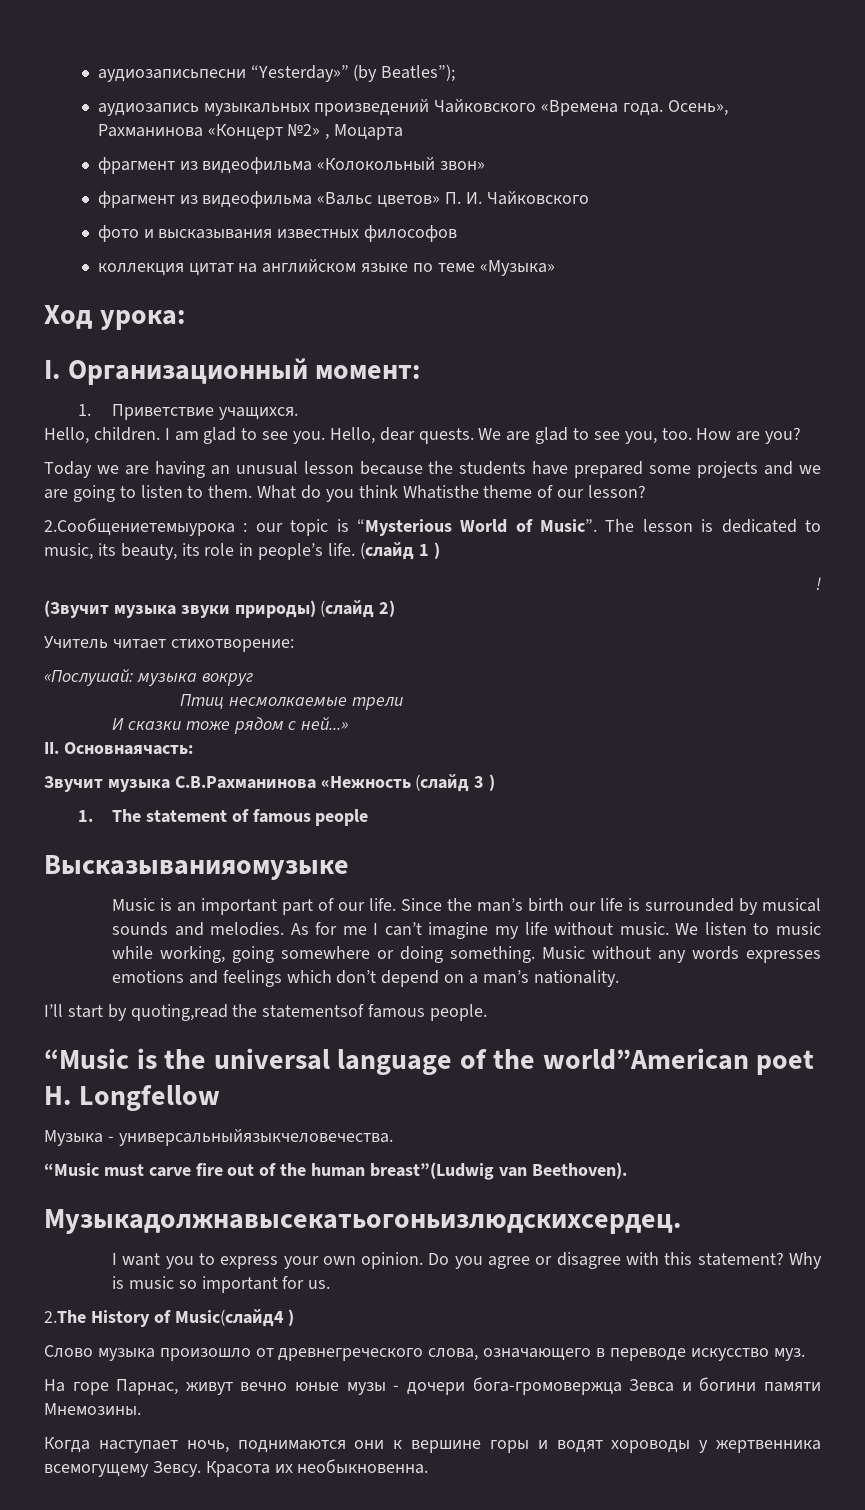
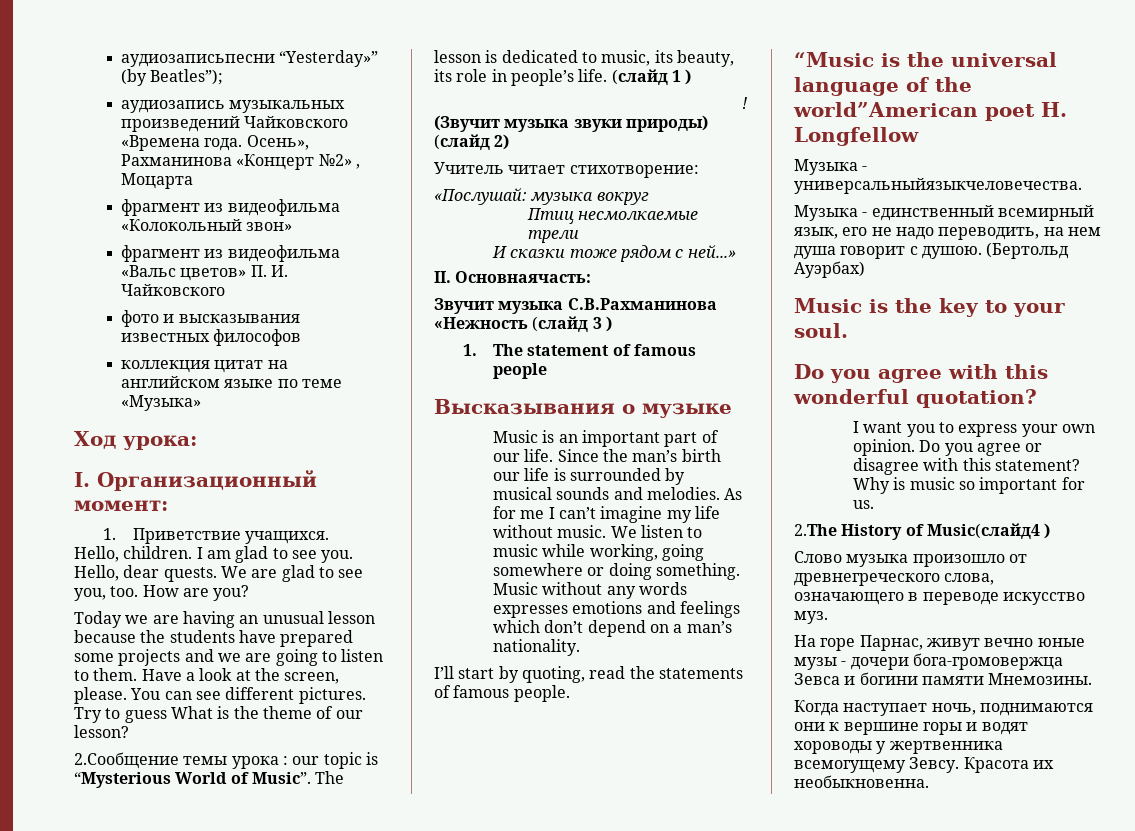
[257,485,479,502] What do you think Whatisthe -> [141,668,340,684] [74,687,366,704] [74,706,259,723] Have a look at the screen, please. You can see different pictures. Try to guess What is the
[44,518,235,536] 2.Сообщениетемыурока -> [74,752,279,769] 2.Сообщение темы урока
[44,855,349,880] Высказыванияомузыке -> [434,399,732,418] Высказывания о музыке
[130,1004,365,1021] quoting,read the statementsof -> [521,666,743,683] [434,685,451,698] quoting, read the statements of
[44,1162,627,1180] [44,1209,681,1234] “Music must carve fire out of the human breast”(Ludwig vаn Beethoven). // Музыкадолжнавысекатьогоньизлюдскихсердец. -> [794,205,1094,221] [794,227,1101,240] [794,242,1069,259] [794,261,865,278] [794,298,1065,317] [794,323,848,338] [794,364,1048,383] [793,389,1037,408] Музыка - единственный всемирный язык, его не надо переводить, на нем душа говорит с душою. (Бертольд Ауэрбах) // Music is the key to your soul. // Do you agree with this wonderful quotation?

